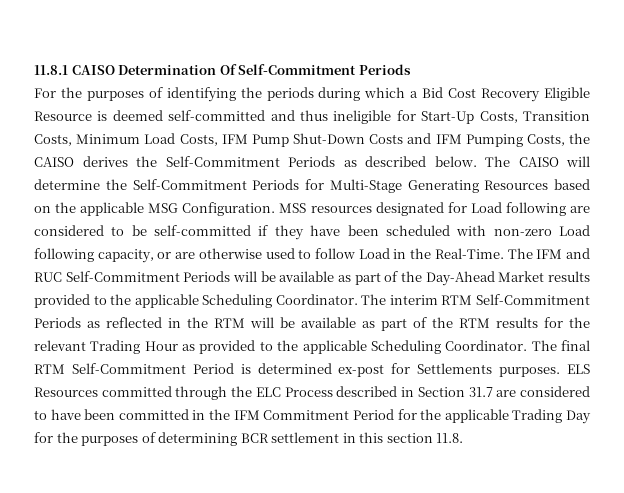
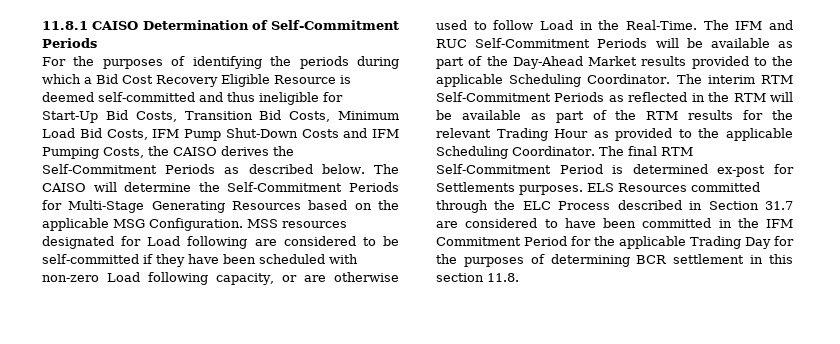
[219,64,237,75] Of -> [251,20,268,30] of
(475, 117) none -> [105,110,128,120] Bid
(590, 116) none -> [259,110,282,120] Bid
(176, 138) none -> [79,128,102,138] Bid

